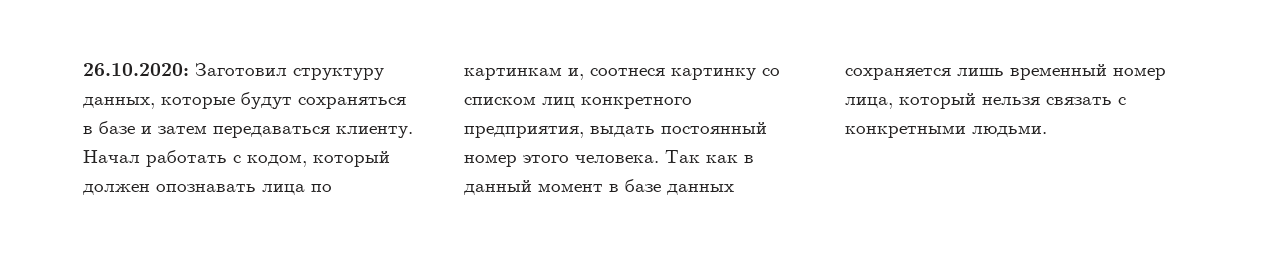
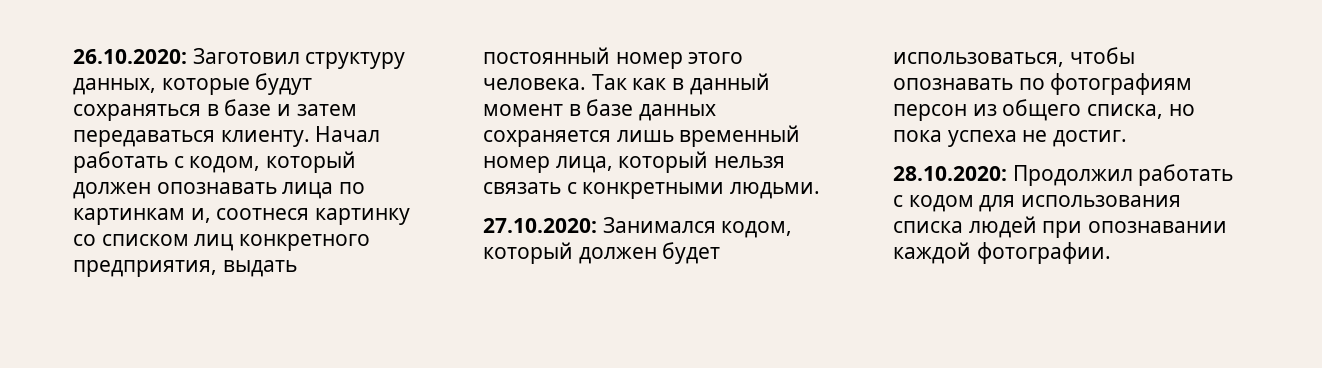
(1047, 131) none -> [483,217,793,238] [483,242,721,264] [893,47,1135,67] [893,73,1193,95] [893,99,1195,121] [893,130,1128,147] [893,164,1234,186] [893,195,1182,212] [893,216,1228,238] [893,242,1111,264] // 27.10.2020: Занимался кодом, который должен будет использоваться, чтобы опознавать по фотографиям персон из общего списка, но пока успеха не достиг. // 28.10.2020: Продолжил работать с кодом для использования списка людей при опознавании каждой фотографии.

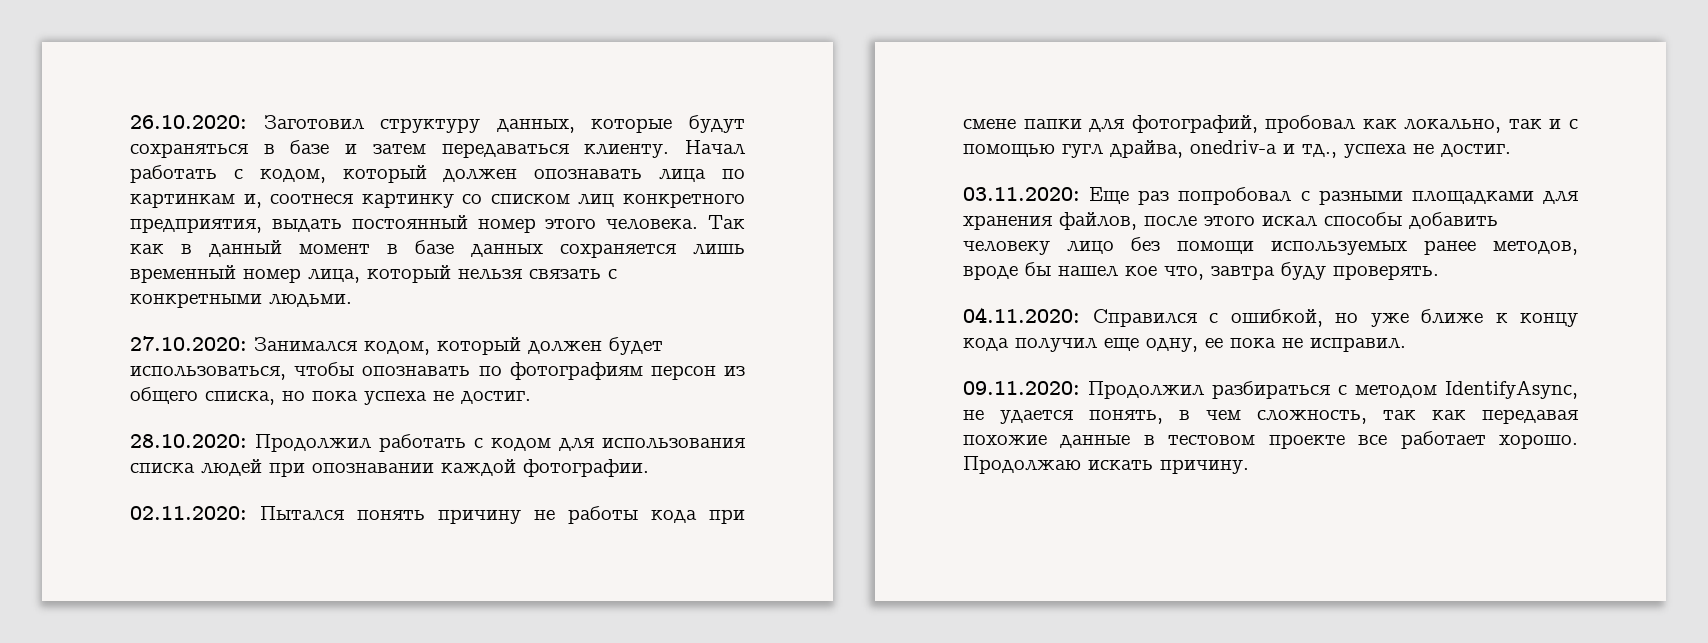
(1111, 253) none -> [130,506,745,524] [963,115,1578,133] [963,140,1511,158] [963,187,1578,205] [963,212,1498,230] [963,237,1578,255] [963,262,1439,280] [963,307,1578,327] [963,337,1406,352] [963,380,1578,399] [963,409,1578,424] [963,431,1578,449] [963,456,1249,474] // 02.11.2020: Пытался понять причину не работы кода при смене папки для фотографий, пробовал как локально, так и с помощью гугл драйва, onedriv-а и тд., успеха не достиг. // 03.11.2020: Еще раз попробовал с разными площадками для хранения файлов, после этого искал способы добавить человеку лицо без помощи используемых ранее методов, вроде бы нашел кое что, завтра буду проверять. // 04.11.2020: Справился с ошибкой, но уже ближе к концу кода получил еще одну, ее пока не исправил. // 09.11.2020: Продолжил разбираться с методом IdentifyAsync, не удается понять, в чем сложность, так как передавая похожие данные в тестовом проекте все работает хорошо. Продолжаю искать причину.

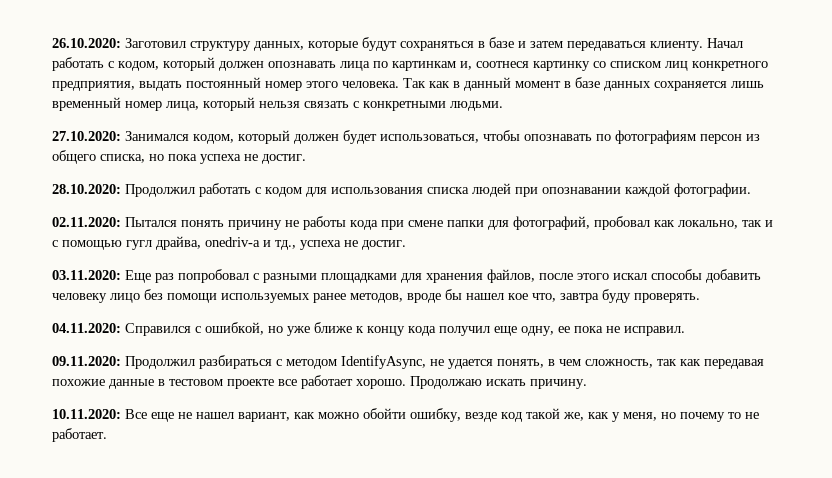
(1249, 466) none -> [52,408,759,422] [52,428,107,442] // 10.11.2020: Все еще не нашел вариант, как можно обойти ошибку, везде код такой же, как у меня, но почему то не работает.

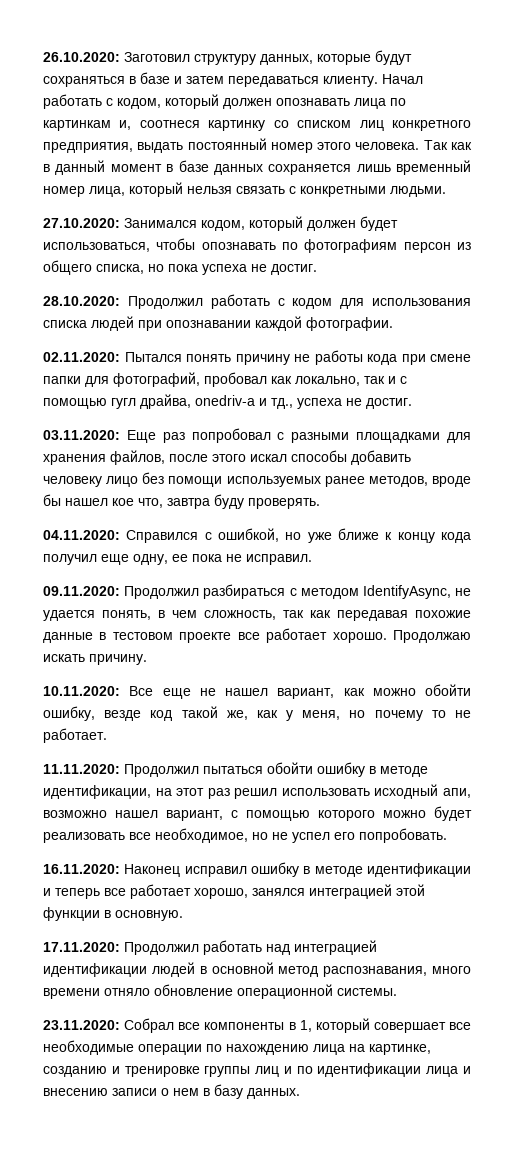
(107, 435) none -> [43,762,428,777] [43,784,471,799] [43,806,472,821] [43,828,447,843] [43,862,471,877] [43,884,425,899] [43,907,183,921] [43,940,377,955] [43,962,471,977] [43,984,397,999] [43,1018,471,1033] [43,1040,431,1055] [43,1063,471,1077] [43,1084,300,1099] // 11.11.2020: Продолжил пытаться обойти ошибку в методе идентификации, на этот раз решил использовать исходный апи, возможно нашел вариант, с помощью которого можно будет реализовать все необходимое, но не успел его попробовать. // 16.11.2020: Наконец исправил ошибку в методе идентификации и теперь все работает хорошо, занялся интеграцией этой функции в основную. // 17.11.2020: Продолжил работать над интеграцией идентификации людей в основной метод распознавания, много времени отняло обновление операционной системы. // 23.11.2020: Собрал все компоненты в 1, который совершает все необходимые операции по нахождению лица на картинке, созданию и тренировке группы лиц и по идентификации лица и внесению записи о нем в базу данных.

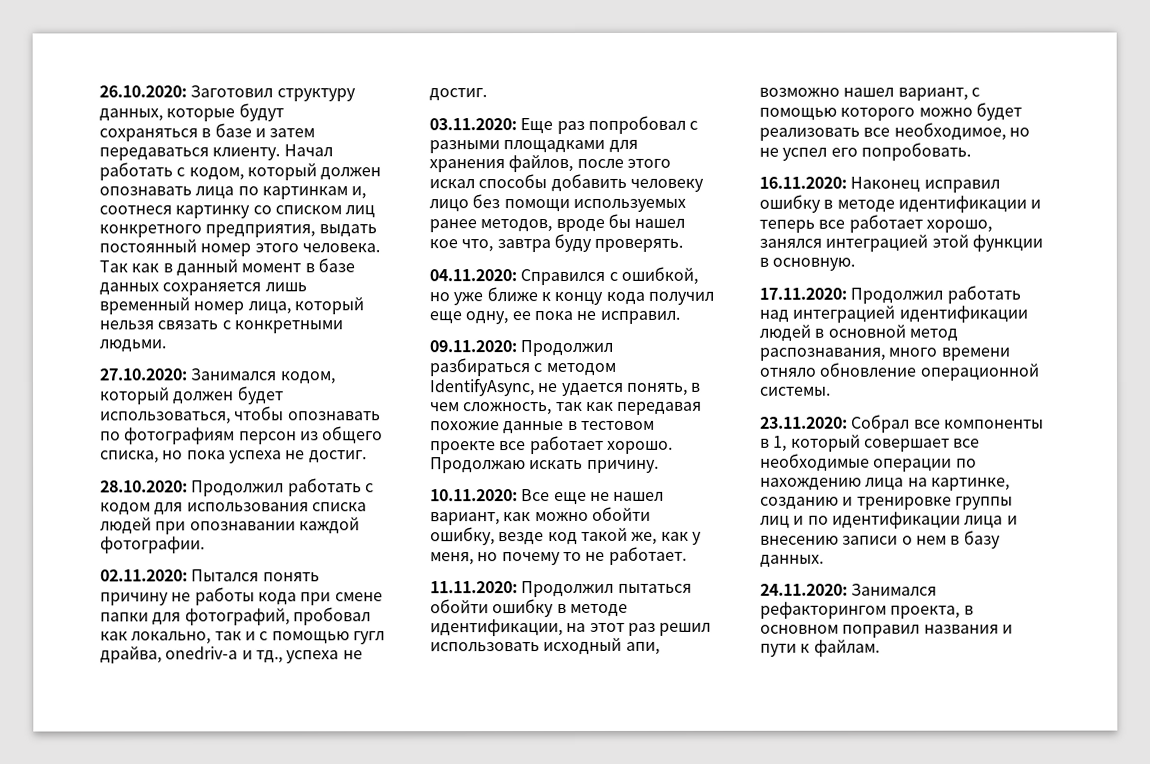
(300, 1093) none -> [760,583,938,596] [760,601,974,619] [760,624,1013,638] [760,639,880,657] // 24.11.2020: Занимался рефакторингом проекта, в основном поправил названия и пути к файлам.

